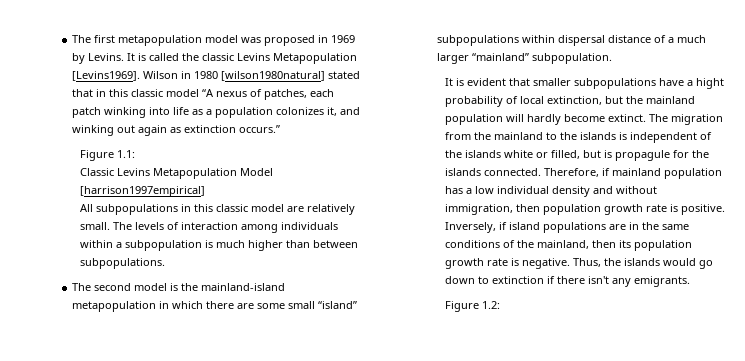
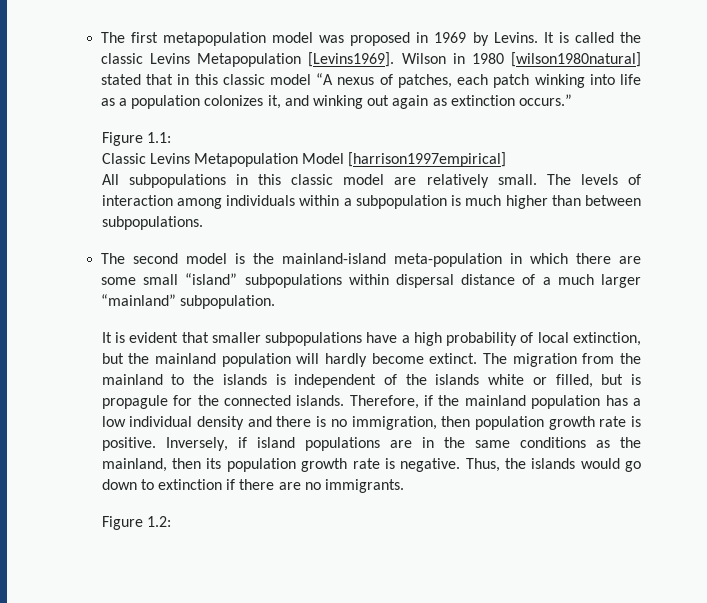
[71,301,156,312] metapopulation -> [393,253,502,267] meta-population
[695,78,724,89] hight -> [413,332,442,346] high
[444,168,541,176] islands connected. -> [223,395,345,406] connected islands.
(610, 172) none -> [438,395,460,406] the
[615,186,657,194] without -> [276,416,347,427] there is no
[502,240,515,248] of -> [595,440,610,448] as
[587,276,690,287] isn't any emigrants. -> [278,479,405,493] are no immigrants.

